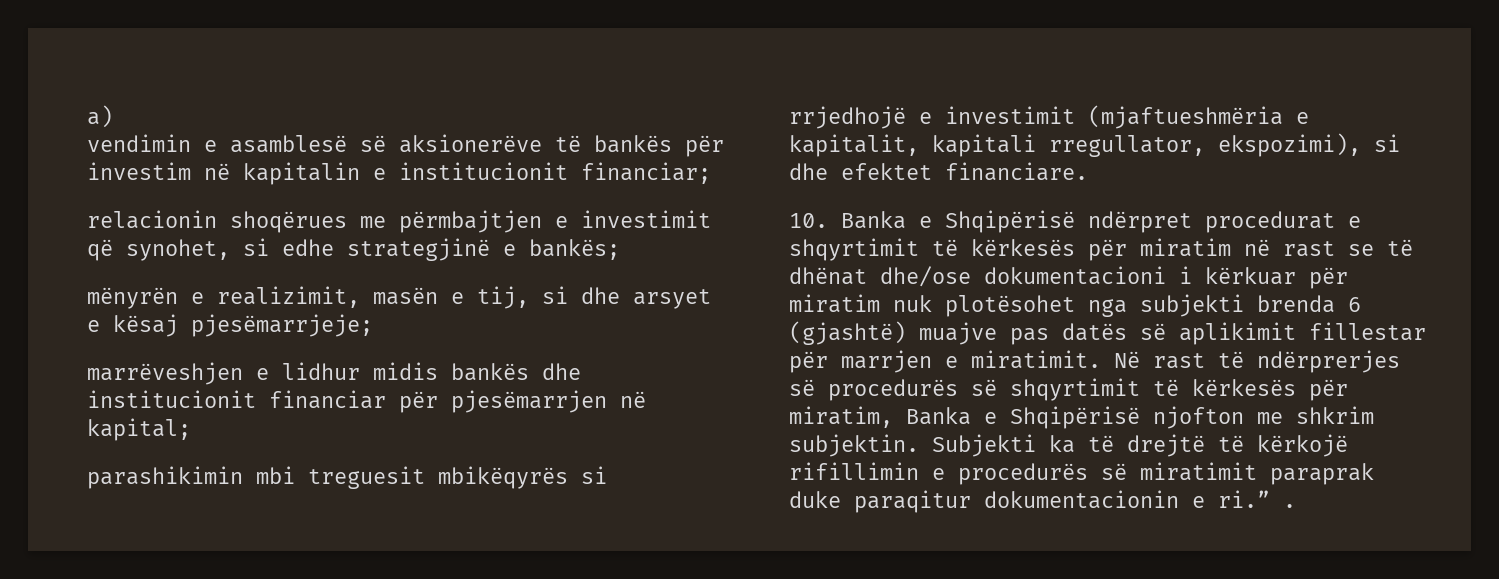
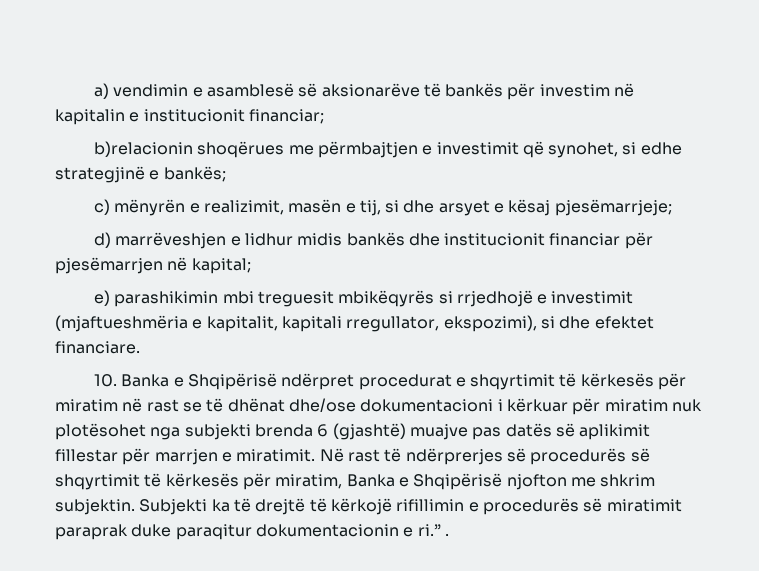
(113, 116) // -> (109, 91) none
[399,134,542,153] aksionerëve -> [321,83,420,97] aksionarëve
[87,210,217,229] relacionin -> [93,141,193,157] b)relacionin
(620, 249) none -> [93,199,110,215] c)
(373, 325) none -> [93,232,111,248] d)
(191, 429) none -> [93,290,110,306] e)

